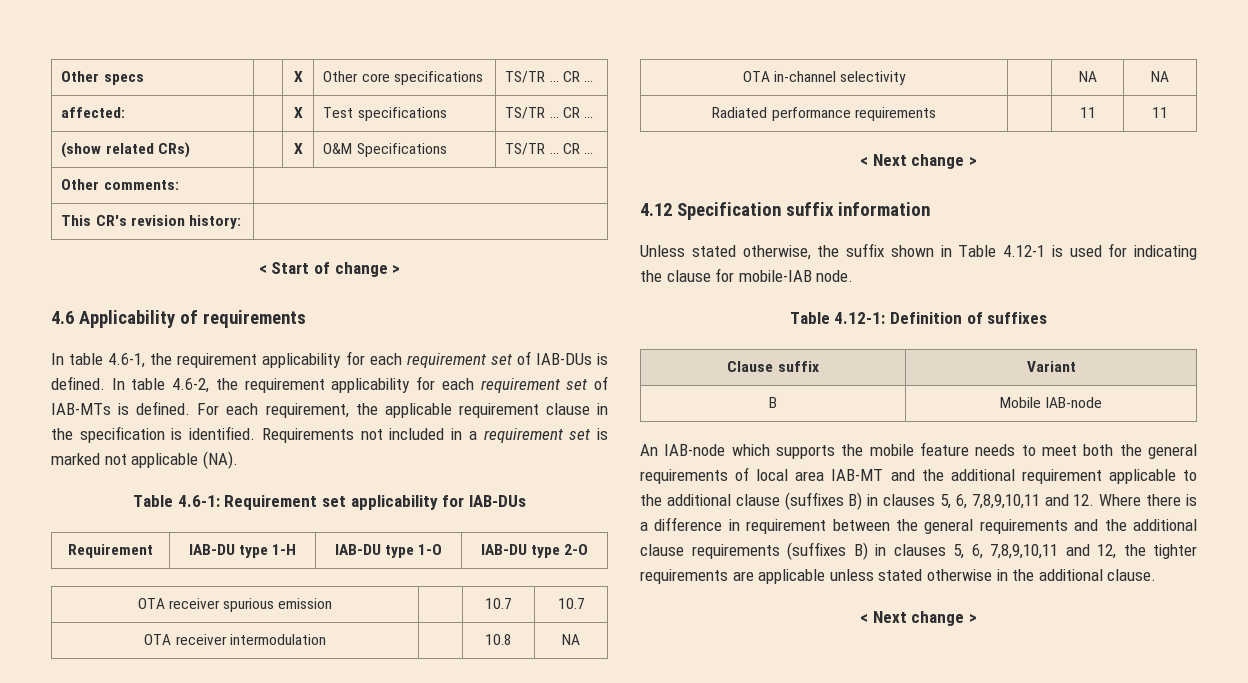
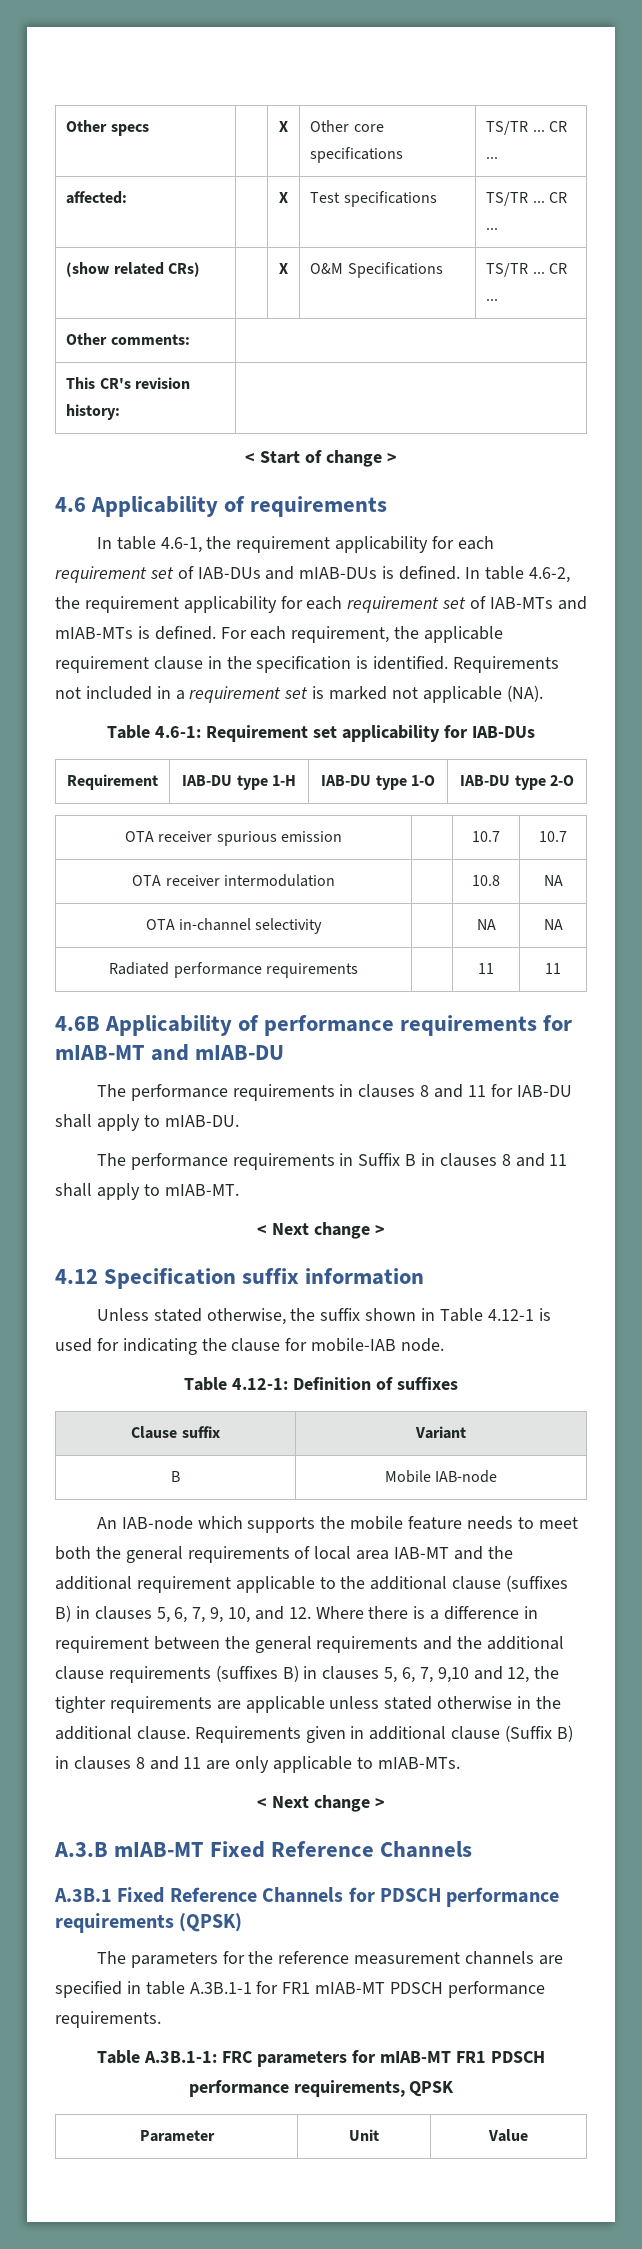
(592, 359) none -> [265,566,378,580] and mIAB-DUs
(111, 409) none -> [557,596,587,610] [55,627,133,639] and mIAB-MTs
(1168, 112) none -> [55,1015,573,1036] [55,1044,285,1061] [96,1084,572,1101] [55,1114,239,1131] [96,1153,568,1170] [55,1183,239,1200] // 4.6B Applicability of performance requirements for mIAB-MT and mIAB-DU // The performance requirements in clauses 8 and 11 for IAB-DU shall apply to mIAB-DU. // The performance requirements in Suffix B in clauses 8 and 11 shall apply to mIAB-MT.
[971,494,1040,509] 7,8,9,10,11 -> [192,1607,251,1623] 7, 9, 10,
[990,544,1058,559] 7,8,9,10,11 -> [419,1667,469,1683] 7, 9,10
[860,611,977,626] // < Next change > -> [194,1725,573,1743] [55,1756,460,1773] [257,1795,385,1812] [54,1841,473,1858] [54,1887,560,1907] [55,1913,243,1933] [96,1951,563,1968] [55,1981,545,1998] [55,2011,161,2028] [97,2050,545,2067] [188,2080,455,2097] [139,2130,215,2142] [349,2129,379,2141] [488,2129,528,2142] Requirements given in additional clause (Suffix B) in clauses 8 and 11 are only applicable to mIAB-MTs. // < Next change > // A.3.B mIAB-MT Fixed Reference Channels // A.3B.1 Fixed Reference Channels for PDSCH performance requirements (QPSK) // The parameters for the reference measurement channels are specified in table A.3B.1-1 for FR1 mIAB-MT PDSCH performance requirements. // Table A.3B.1-1: FRC parameters for mIAB-MT FR1 PDSCH performance requirements, QPSK // Parameter | Unit | Value

